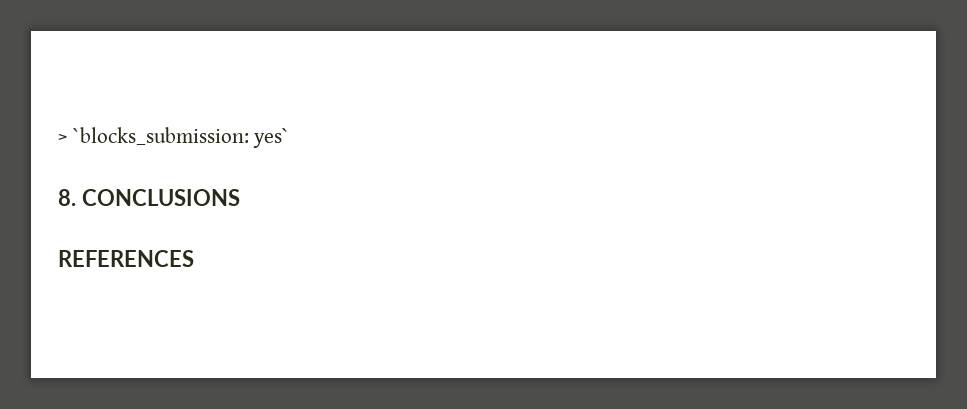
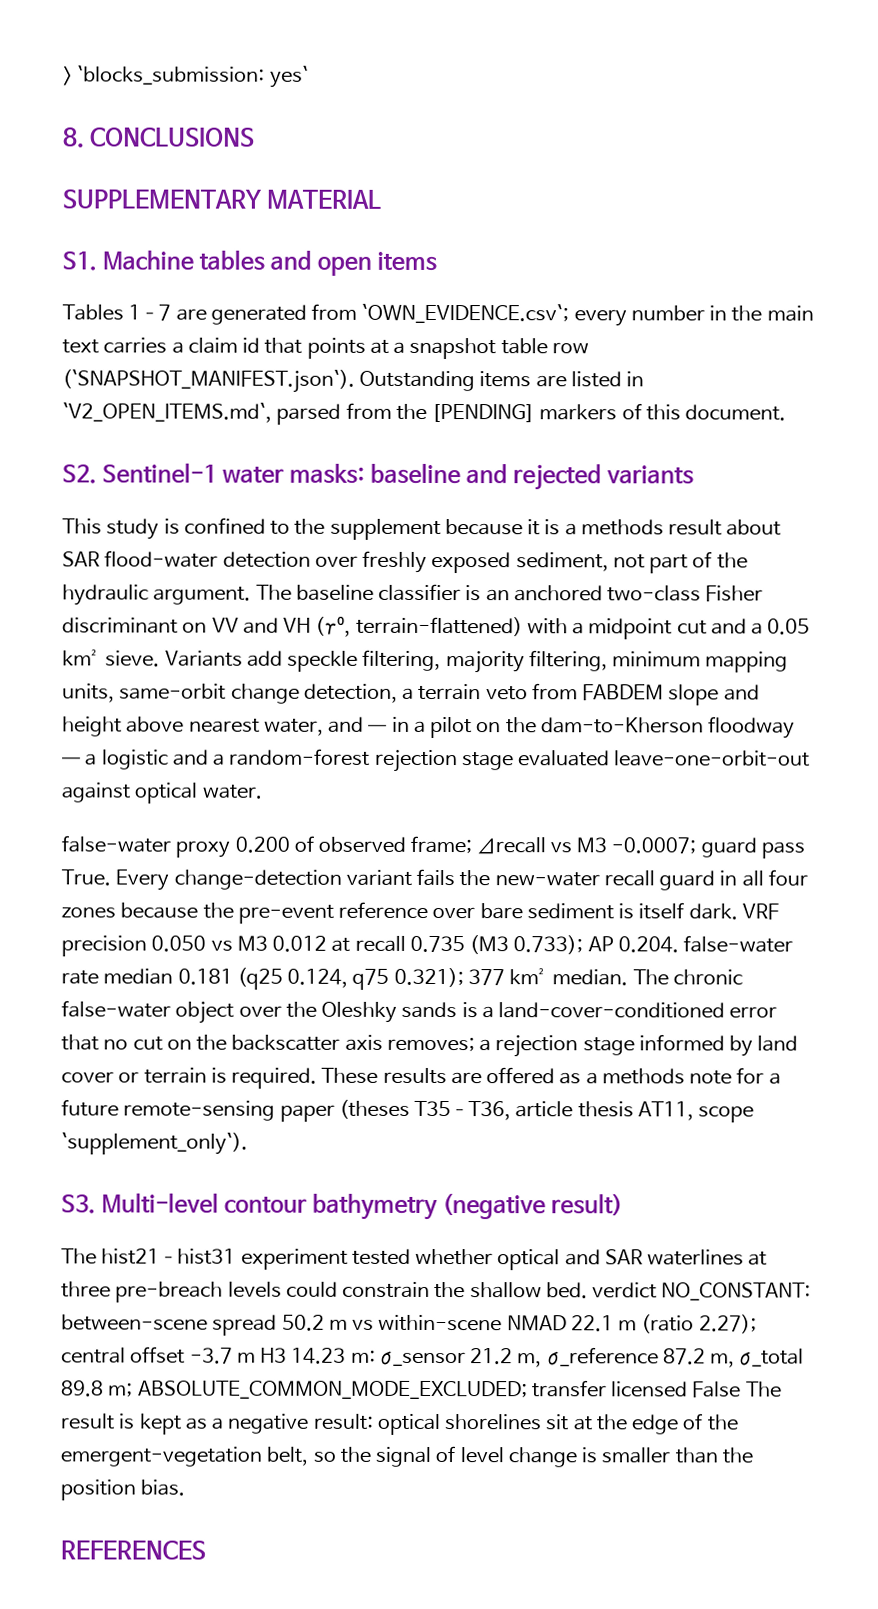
(240, 197) none -> [62,189,382,209] [62,249,438,276] [62,303,814,327] [62,337,589,360] [62,369,645,393] [62,402,787,425] [62,462,695,491] [62,517,782,541] [62,550,748,574] [62,583,764,606] [62,615,811,640] [62,649,789,674] [62,683,760,706] [62,716,796,739] [62,748,811,773] [62,782,263,804] [61,835,805,859] [61,868,808,891] [61,901,779,924] [61,935,794,957] [61,967,743,990] [61,1000,778,1024] [61,1034,799,1058] [61,1067,781,1089] [61,1099,755,1123] [61,1132,248,1155] [61,1192,624,1220] [61,1248,768,1271] [61,1281,812,1303] [61,1314,757,1336] [61,1346,805,1368] [61,1380,782,1400] [61,1413,739,1436] [60,1445,753,1468] [60,1479,186,1501] // SUPPLEMENTARY MATERIAL // S1. Machine tables and open items // Tables 1–7 are generated from `OWN_EVIDENCE.csv`; every number in the main text carries a claim id that points at a snapshot table row (`SNAPSHOT_MANIFEST.json`). Outstanding items are listed in `V2_OPEN_ITEMS.md`, parsed from the [PENDING] markers of this document. // S2. Sentinel-1 water masks: baseline and rejected variants // This study is confined to the supplement because it is a methods result about SAR flood-water detection over freshly exposed sediment, not part of the hydraulic argument. The baseline classifier is an anchored two-class Fisher discriminant on VV and VH (γ⁰, terrain-flattened) with a midpoint cut and a 0.05 km² sieve. Variants add speckle filtering, majority filtering, minimum mapping units, same-orbit change detection, a terrain veto from FABDEM slope and height above nearest water, and — in a pilot on the dam-to-Kherson floodway — a logistic and a random-forest rejection stage evaluated leave-one-orbit-out against optical water. // false-water proxy 0.200 of observed frame; Δrecall vs M3 -0.0007; guard pass True. Every change-detection variant fails the new-water recall guard in all four zones because the pre-event reference over bare sediment is itself dark. VRF precision 0.050 vs M3 0.012 at recall 0.735 (M3 0.733); AP 0.204. false-water rate median 0.181 (q25 0.124, q75 0.321); 377 km² median. The chronic false-water object over the Oleshky sands is a land-cover-conditioned error that no cut on the backscatter axis removes; a rejection stage informed by land cover or terrain is required. These results are offered as a methods note for a future remote-sensing paper (theses T35–T36, article thesis AT11, scope `supplement_only`). // S3. Multi-level contour bathymetry (negative result) // The hist21–hist31 experiment tested whether optical and SAR waterlines at three pre-breach levels could constrain the shallow bed. verdict NO_CONSTANT: between-scene spread 50.2 m vs within-scene NMAD 22.1 m (ratio 2.27); central offset -3.7 m H3 14.23 m: σ_sensor 21.2 m, σ_reference 87.2 m, σ_total 89.8 m; ABSOLUTE_COMMON_MODE_EXCLUDED; transfer licensed False The result is kept as a negative result: optical shorelines sit at the edge of the emergent-vegetation belt, so the signal of level change is smaller than the position bias.

